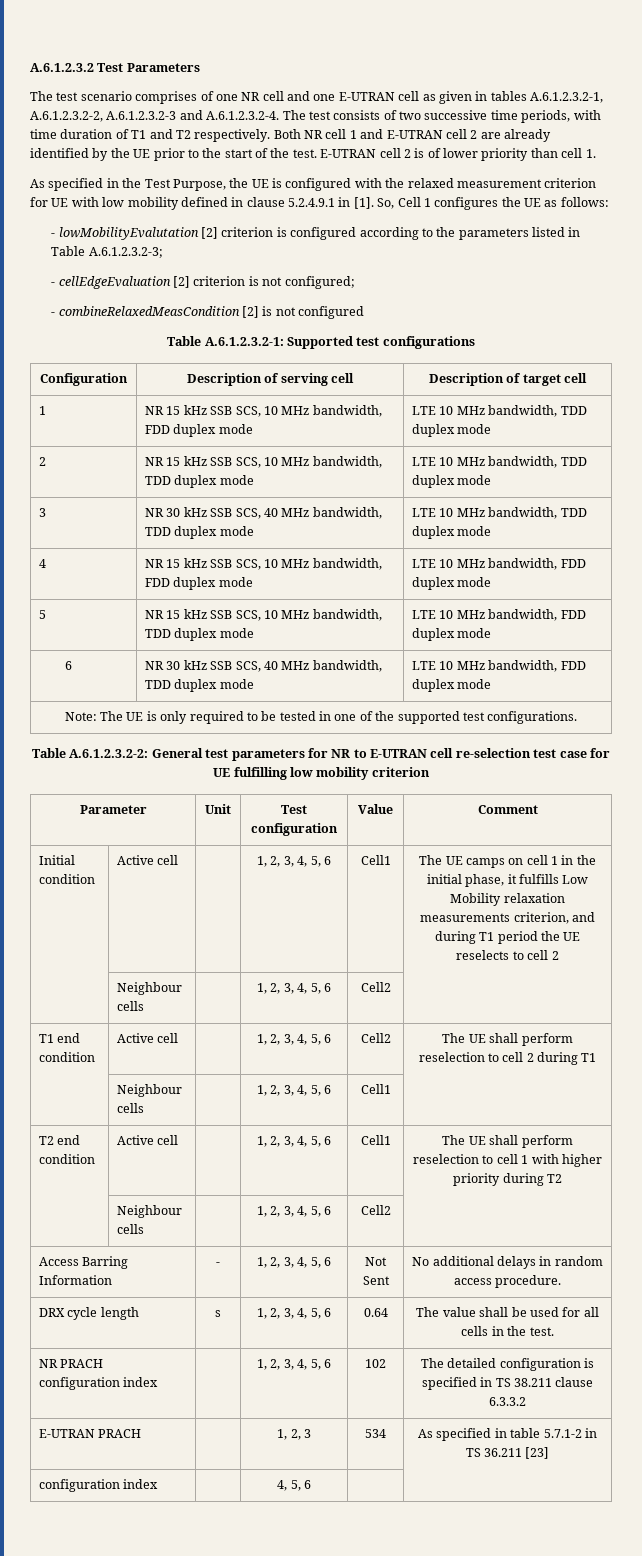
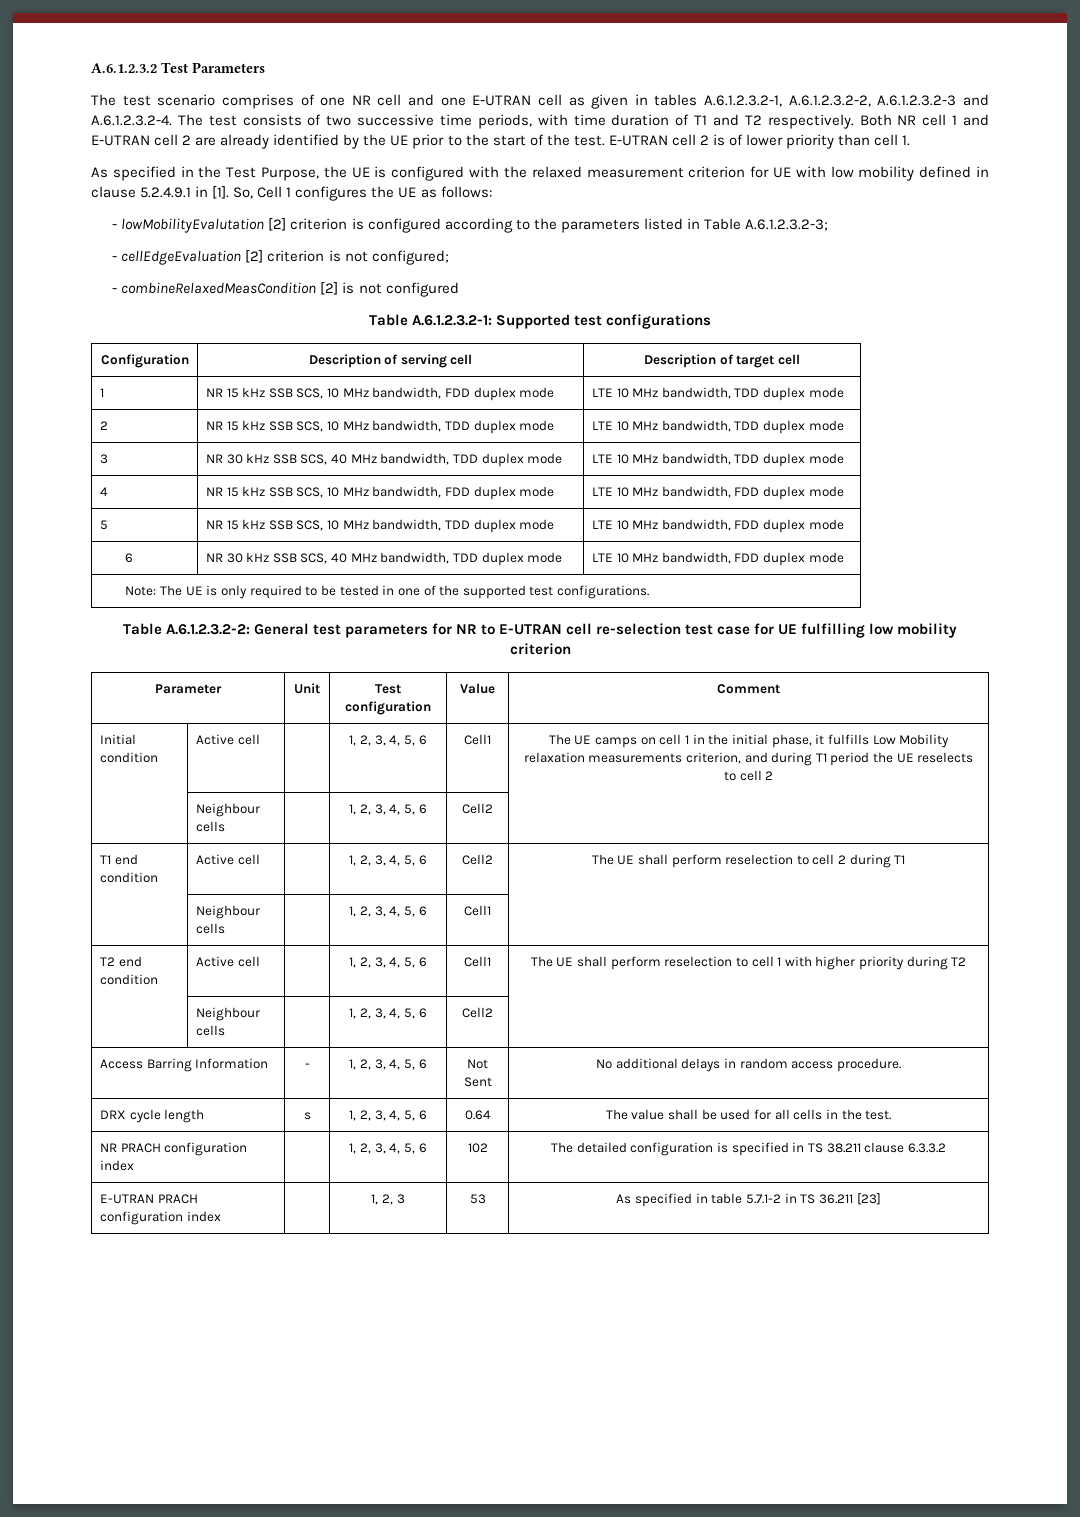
(142, 1433) none -> [99,1211,221,1225] configuration index
[365,1429,386,1438] 534 -> [469,1194,486,1204] 53
[39,1479,159,1492] [277,1480,311,1491] // configuration index | | 4, 5, 6 | | -> (881, 1199) none

